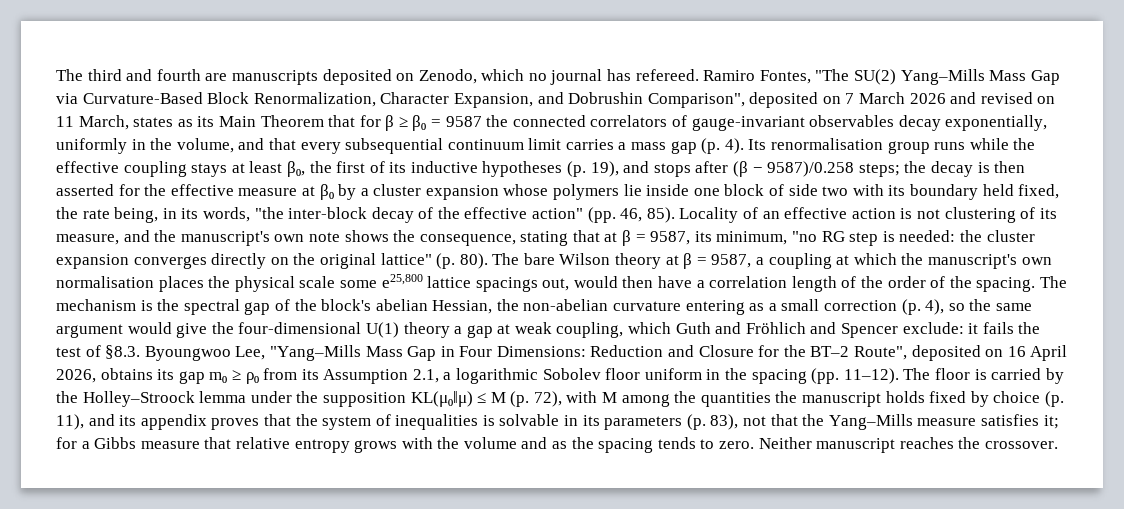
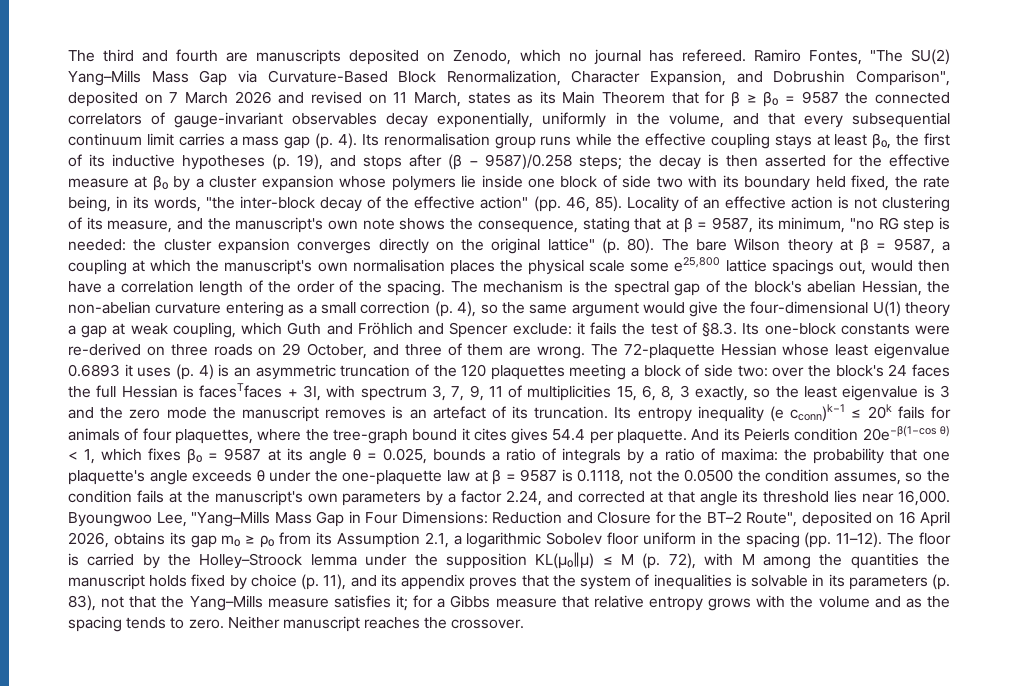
(141, 352) none -> [742,323,950,335] [68,343,951,359] [68,364,951,380] [68,383,951,401] [68,404,951,422] [68,425,950,444] [68,448,951,464] [68,469,950,485] [68,490,950,506] Its one-block constants were re-derived on three roads on 29 October, and three of them are wrong. The 72-plaquette Hessian whose least eigenvalue 0.6893 it uses (p. 4) is an asymmetric truncation of the 120 plaquettes meeting a block of side two: over the block's 24 faces the full Hessian is facesTfaces + 3I, with spectrum 3, 7, 9, 11 of multiplicities 15, 6, 8, 3 exactly, so the least eigenvalue is 3 and the zero mode the manuscript removes is an artefact of its truncation. Its entropy inequality (e cconn)k−1 ≤ 20k fails for animals of four plaquettes, where the tree-graph bound it cites gives 54.4 per plaquette. And its Peierls condition 20e−β(1−cos θ) < 1, which fixes β₀ = 9587 at its angle θ = 0.025, bounds a ratio of integrals by a ratio of maxima: the probability that one plaquette's angle exceeds θ under the one-plaquette law at β = 9587 is 0.1118, not the 0.0500 the condition assumes, so the condition fails at the manuscript's own parameters by a factor 2.24, and corrected at that angle its threshold lies near 16,000.

